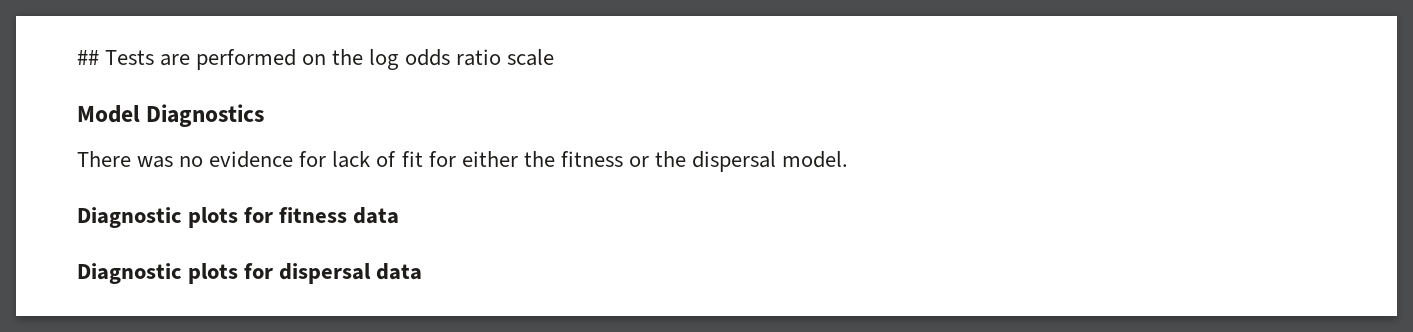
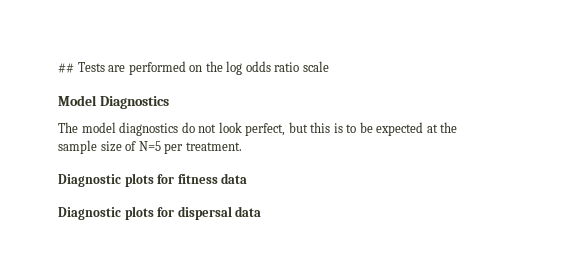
[77,151,849,172] There was no evidence for lack of fit for either the fitness or the dispersal model. -> [58,122,458,136] [58,140,242,154] The model diagnostics do not look perfect, but this is to be expected at the sample size of N=5 per treatment.

